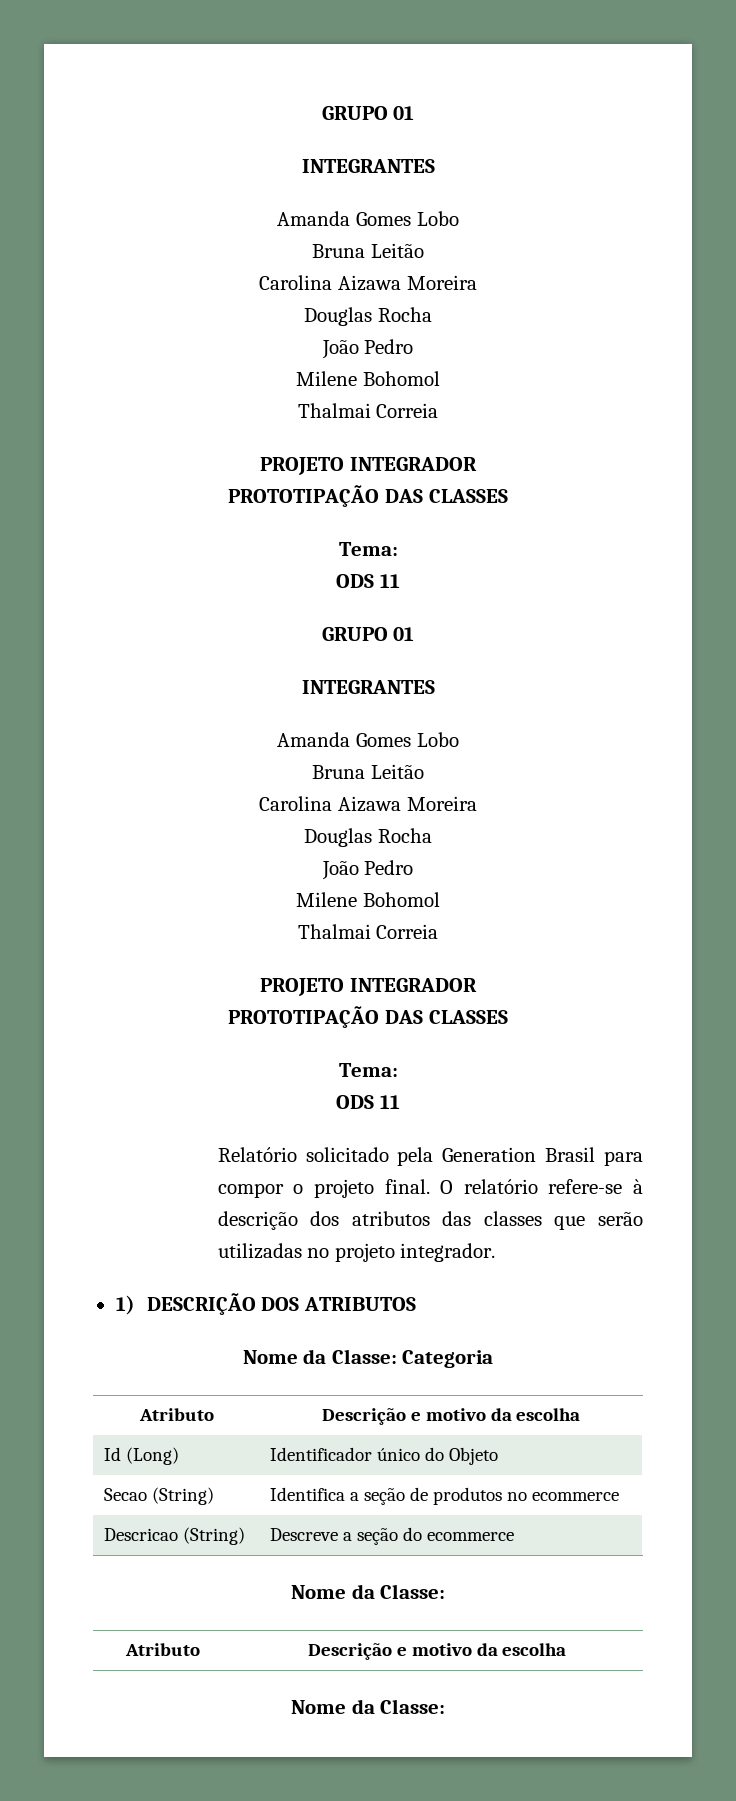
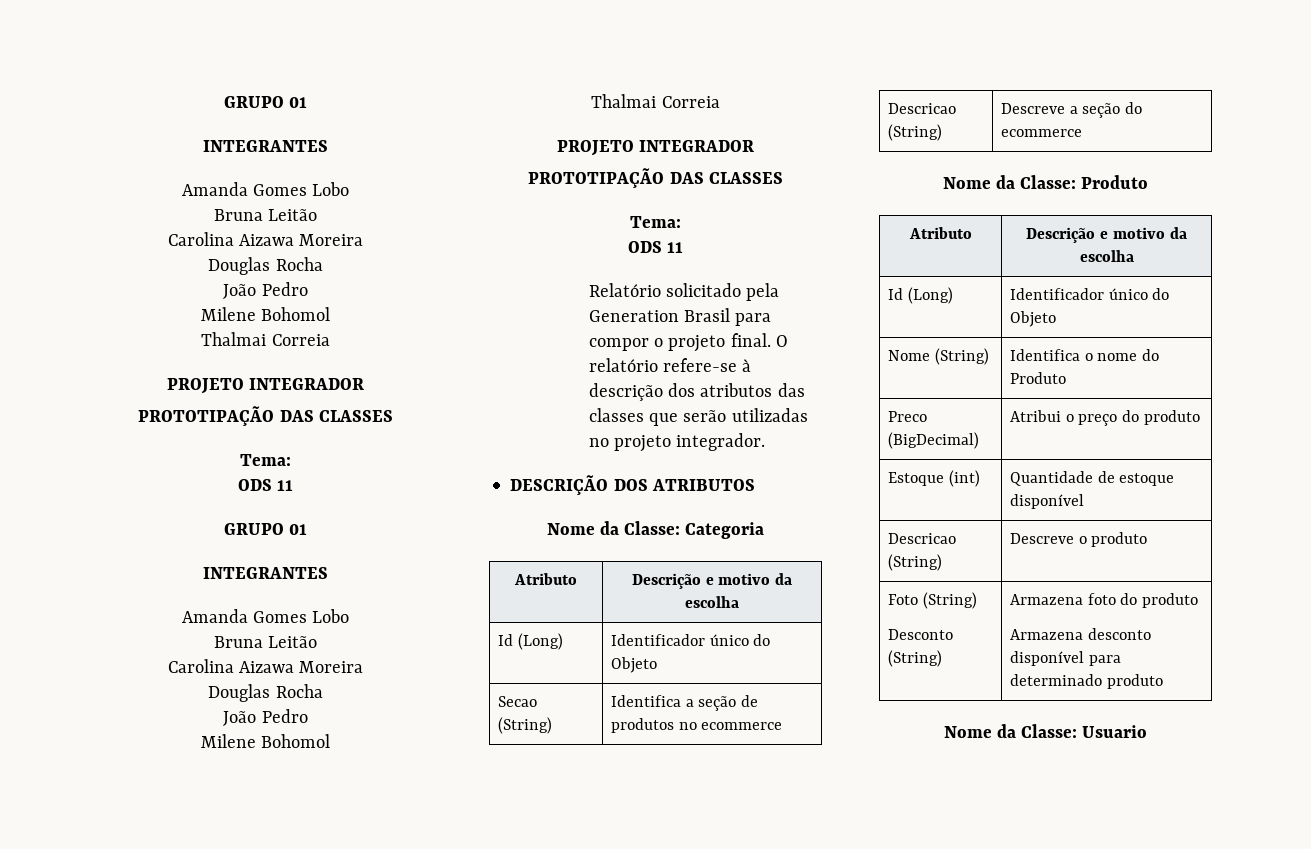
[115,1295,135,1315] 1) -> (766, 442) none
[124,1643,200,1656] [307,1643,567,1660] [290,1699,446,1714] // Atributo | Descrição e motivo da escolha // Nome da Classe: -> [1081,175,1149,189] [908,227,972,239] [1026,227,1187,243] [1079,250,1134,262] [888,287,953,304] [1010,288,1170,300] [1010,311,1057,327] [888,348,989,365] [1010,349,1160,361] [1010,372,1067,384] [888,411,928,422] [888,432,980,449] [1010,410,1200,426] [888,470,980,487] [1010,471,1175,486] [1010,494,1085,509] [888,533,957,544] [888,554,943,571] [1010,532,1148,547] [888,592,977,609] [888,629,954,640] [888,650,943,667] [1010,593,1199,608] [1010,628,1151,640] [1010,651,1121,666] [1010,674,1163,689] [943,724,1148,738] Produto // Atributo | Descrição e motivo da escolha // Id (Long) | Identificador único do Objeto // Nome (String) | Identifica o nome do Produto // Preco (BigDecimal) | Atribui o preço do produto // Estoque (int) | Quantidade de estoque disponível // Descricao (String) | Descreve o produto // Foto (String) // Desconto (String) | Armazena foto do produto // Armazena desconto disponível para determinado produto // Nome da Classe: Usuario

